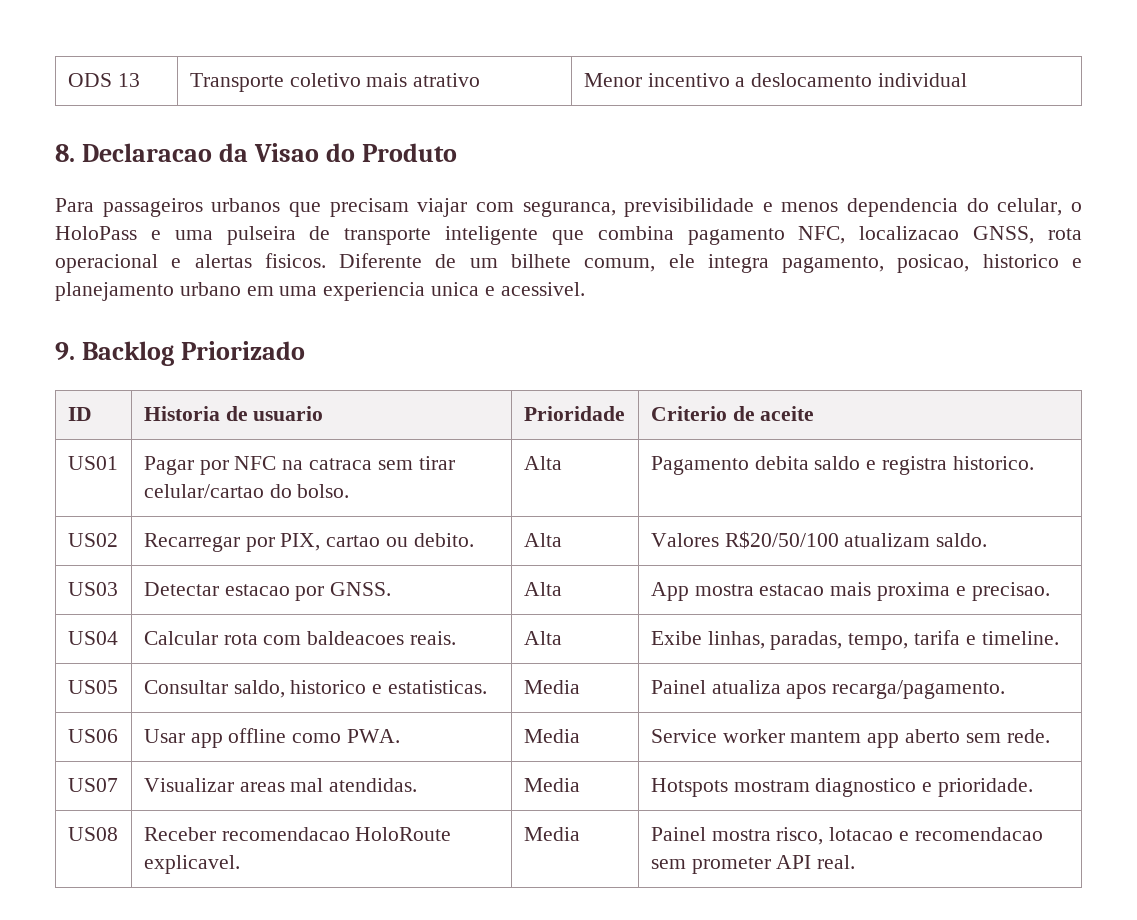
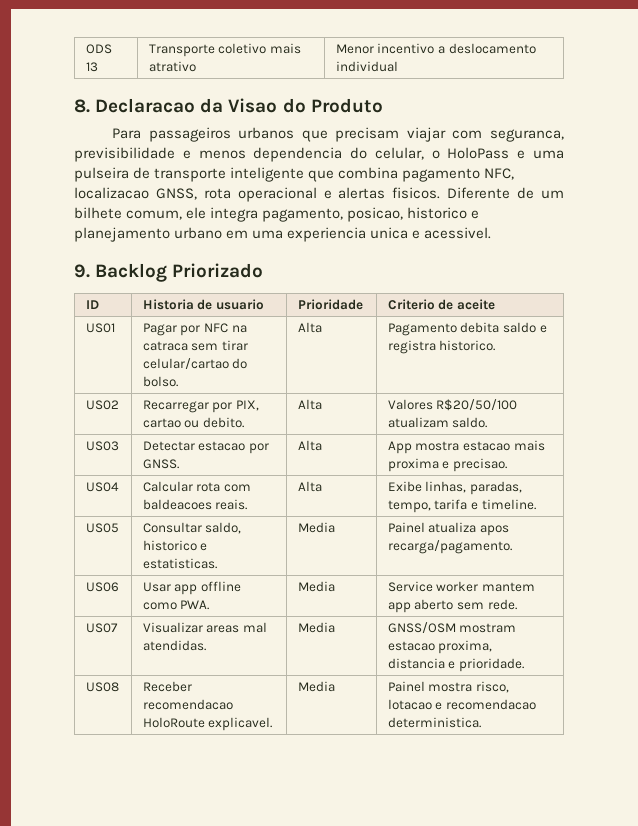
[650,778,917,797] Hotspots mostram diagnostico -> [387,622,517,633] [387,640,493,654] [387,658,445,669] GNSS/OSM mostram estacao proxima, distancia
[650,855,856,874] sem prometer API real. -> [387,717,481,728] deterministica.

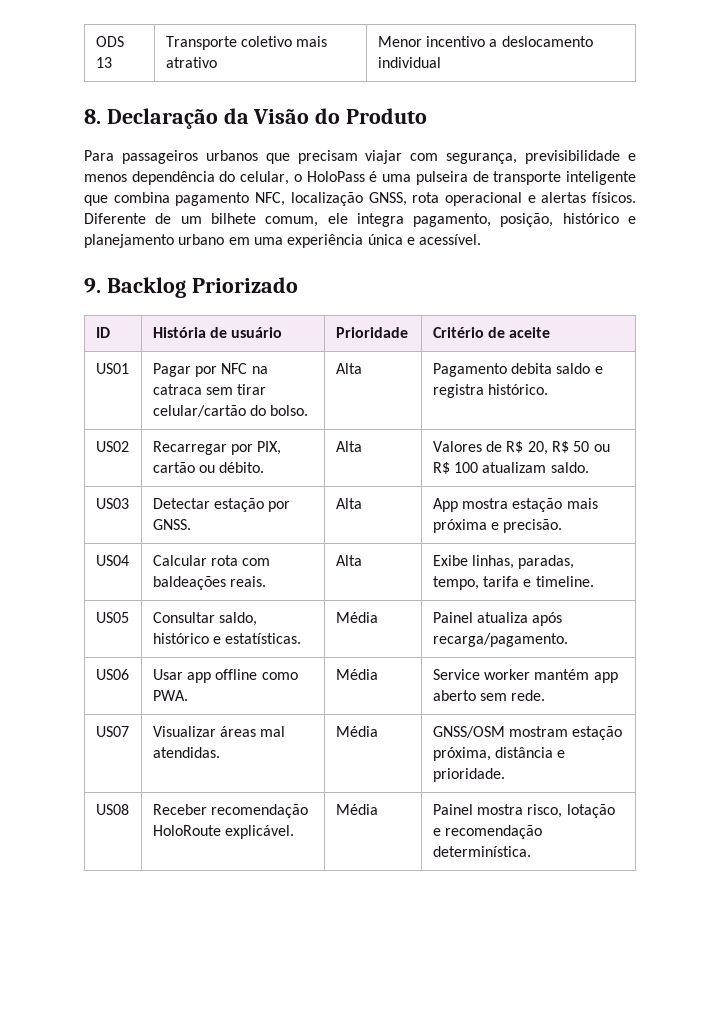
[95,98,278,113] Declaracao da Visao -> [106,108,310,129] Declaração da Visão
[490,129,565,142] seguranca, -> [446,153,518,164] segurança,
[253,147,343,162] dependencia -> [131,171,215,185] dependência
[517,150,526,159] e -> [369,171,378,182] é
[74,187,149,199] localizacao -> [290,192,363,206] localização
[392,187,441,199] fisicos. -> [592,192,636,203] físicos.
[347,207,468,222] posicao, historico -> [500,213,619,227] posição, histórico
[287,227,492,242] experiencia unica e acessivel. -> [287,234,482,248] experiência única e acessível.
[142,299,265,310] Historia de usuario -> [152,327,283,338] História de usuário
[387,299,435,310] Criterio -> [432,327,484,338] Critério
[142,358,229,369] celular/cartao -> [152,405,246,417] celular/cartão
[439,340,496,351] historico. -> [488,384,549,395] histórico.
[142,417,245,428] cartao ou debito. -> [152,462,265,473] cartão ou débito.
[436,399,518,411] R$20/50/100 -> [486,441,610,455] [432,462,479,474] de R$ 20, R$ 50 ou R$ 100
[198,441,246,451] estacao -> [214,498,265,512] estação
[463,440,545,451] [387,458,508,472] estacao mais proxima e precisao. -> [512,498,598,512] [432,519,563,533] estação mais próxima e precisão.
[142,499,212,510] baldeacoes -> [152,576,226,590] baldeações
[142,540,208,551] [142,558,217,569] [297,522,335,533] historico e estatisticas. | Media -> [152,633,302,644] [335,612,378,623] histórico e estatísticas. | Média
[480,525,510,536] apos -> [532,612,563,626] após
[297,581,335,592] Media -> [335,669,378,680] Média
[482,582,536,592] mantem -> [534,669,590,680] mantém
[206,625,240,633] areas -> [220,726,257,737] áreas
[297,622,335,633] Media -> [335,726,378,737] Média
[387,640,493,654] [387,658,445,669] estacao proxima, distancia -> [572,726,623,740] [432,747,554,761] estação próxima, distância
[142,699,233,710] [142,717,273,731] [297,681,335,692] recomendacao HoloRoute explicavel. | Media -> [211,804,309,818] [152,825,295,839] [335,804,378,815] recomendação HoloRoute explicável. | Média
[387,699,537,710] [387,717,481,728] lotacao e recomendacao deterministica. -> [566,804,615,818] [432,825,543,839] [432,846,531,857] lotação e recomendação determinística.

